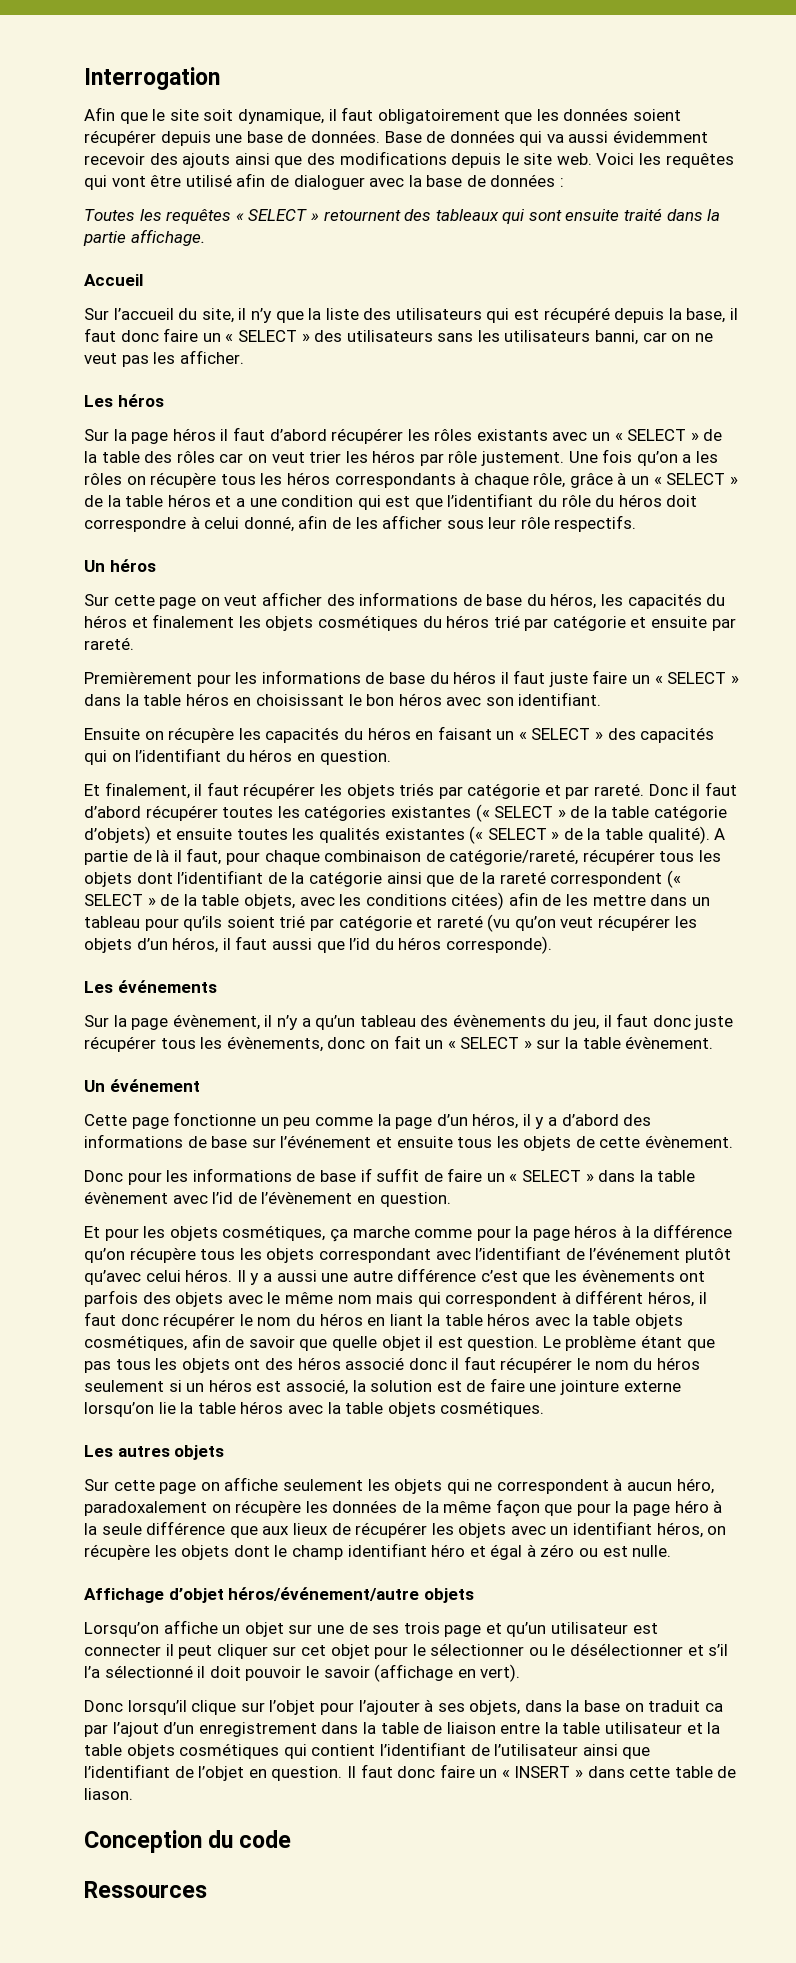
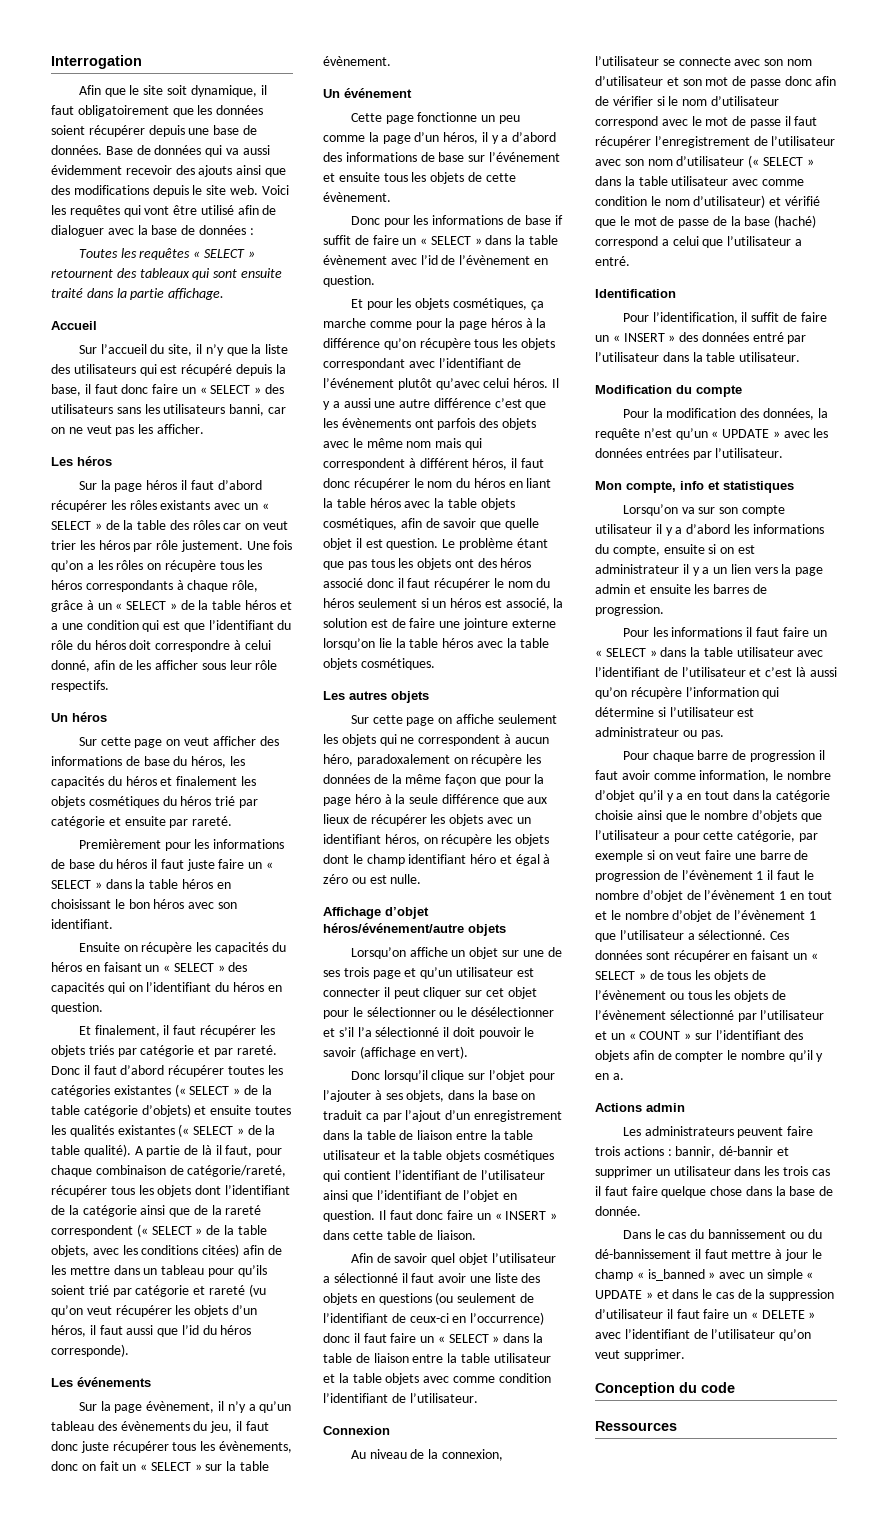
[84,1788,133,1800] liason. -> [437,1230,477,1240] [350,1253,556,1265] [323,1273,541,1283] [323,1292,534,1305] [323,1312,545,1325] [323,1333,544,1343] [323,1353,551,1363] [323,1373,551,1385] [323,1393,478,1403] [323,1426,390,1435] [350,1449,503,1461] [595,56,812,66] [595,76,837,88] [595,96,779,106] [595,116,818,128] [595,136,836,148] [595,155,814,168] [595,176,804,186] [595,195,820,208] [595,215,817,228] [595,236,802,248] [595,256,630,266] [595,289,676,298] [622,312,827,324] [595,332,807,344] [595,352,801,362] [595,385,742,397] [622,408,828,420] [595,428,829,440] [595,448,784,460] [595,481,794,493] [622,504,785,516] [595,524,824,536] [595,544,755,556] [595,564,824,576] [595,584,767,594] [595,604,664,616] [622,627,827,637] [595,647,824,657] [595,667,837,677] [595,687,780,699] [595,707,755,717] [595,727,724,739] [622,750,825,762] [595,770,831,782] [595,790,831,802] [595,810,822,822] [595,830,818,842] [595,850,809,862] [595,870,814,882] [595,890,832,902] [595,910,816,922] [595,930,790,942] [595,950,818,962] [595,970,766,982] [595,990,786,1002] [595,1010,825,1022] [595,1030,804,1040] [595,1050,824,1062] [595,1073,624,1080] [595,1103,685,1112] [622,1126,814,1138] [595,1146,789,1158] [595,1166,830,1178] [595,1186,834,1198] [595,1206,641,1216] [622,1229,822,1239] [595,1249,822,1261] [595,1269,814,1281] [595,1289,835,1301] [595,1309,816,1319] [595,1329,812,1341] [595,1349,685,1361] liaison. // Afin de savoir quel objet l’utilisateur a sélectionné il faut avoir une liste des objets en questions (ou seulement de l’identifiant de ceux-ci en l’occurrence) donc il faut faire un « SELECT » dans la table de liaison entre la table utilisateur et la table objets avec comme condition l’identifiant de l’utilisateur. // Connexion // Au niveau de la connexion, l’utilisateur se connecte avec son nom d’utilisateur et son mot de passe donc afin de vérifier si le nom d’utilisateur correspond avec le mot de passe il faut récupérer l’enregistrement de l’utilisateur avec son nom d’utilisateur (« SELECT » dans la table utilisateur avec comme condition le nom d’utilisateur) et vérifié que le mot de passe de la base (haché) correspond a celui que l’utilisateur a entré. // Identification // Pour l’identification, il suffit de faire un « INSERT » des données entré par l’utilisateur dans la table utilisateur. // Modification du compte // Pour la modification des données, la requête n’est qu’un « UPDATE » avec les données entrées par l’utilisateur. // Mon compte, info et statistiques // Lorsqu’on va sur son compte utilisateur il y a d’abord les informations du compte, ensuite si on est administrateur il y a un lien vers la page admin et ensuite les barres de progression. // Pour les informations il faut faire un « SELECT » dans la table utilisateur avec l’identifiant de l’utilisateur et c’est là aussi qu’on récupère l’information qui détermine si l’utilisateur est administrateur ou pas. // Pour chaque barre de progression il faut avoir comme information, le nombre d’objet qu’il y a en tout dans la catégorie choisie ainsi que le nombre d’objets que l’utilisateur a pour cette catégorie, par exemple si on veut faire une barre de progression de l’évènement 1 il faut le nombre d’objet de l’évènement 1 en tout et le nombre d’objet de l’évènement 1 que l’utilisateur a sélectionné. Ces données sont récupérer en faisant un « SELECT » de tous les objets de l’évènement ou tous les objets de l’évènement sélectionné par l’utilisateur et un « COUNT » sur l’identifiant des objets afin de compter le nombre qu’il y en a. // Actions admin // Les administrateurs peuvent faire trois actions : bannir, dé-bannir et supprimer un utilisateur dans les trois cas il faut faire quelque chose dans la base de donnée. // Dans le cas du bannissement ou du dé-bannissement il faut mettre à jour le champ « is_banned » avec un simple « UPDATE » et dans le cas de la suppression d’utilisateur il faut faire un « DELETE » avec l’identifiant de l’utilisateur qu’on veut supprimer.

